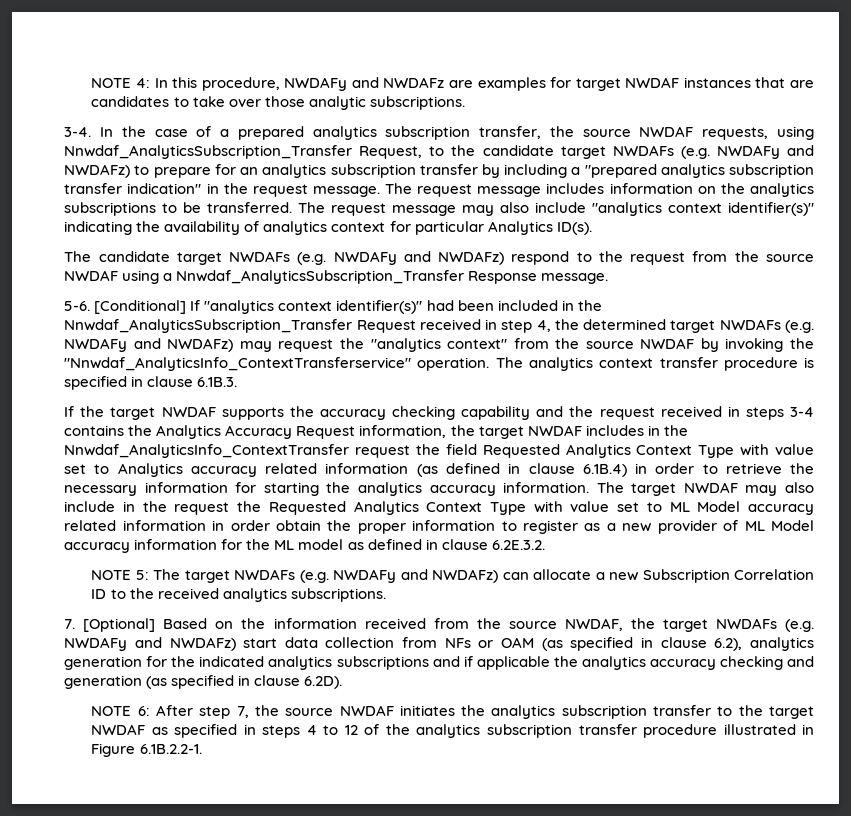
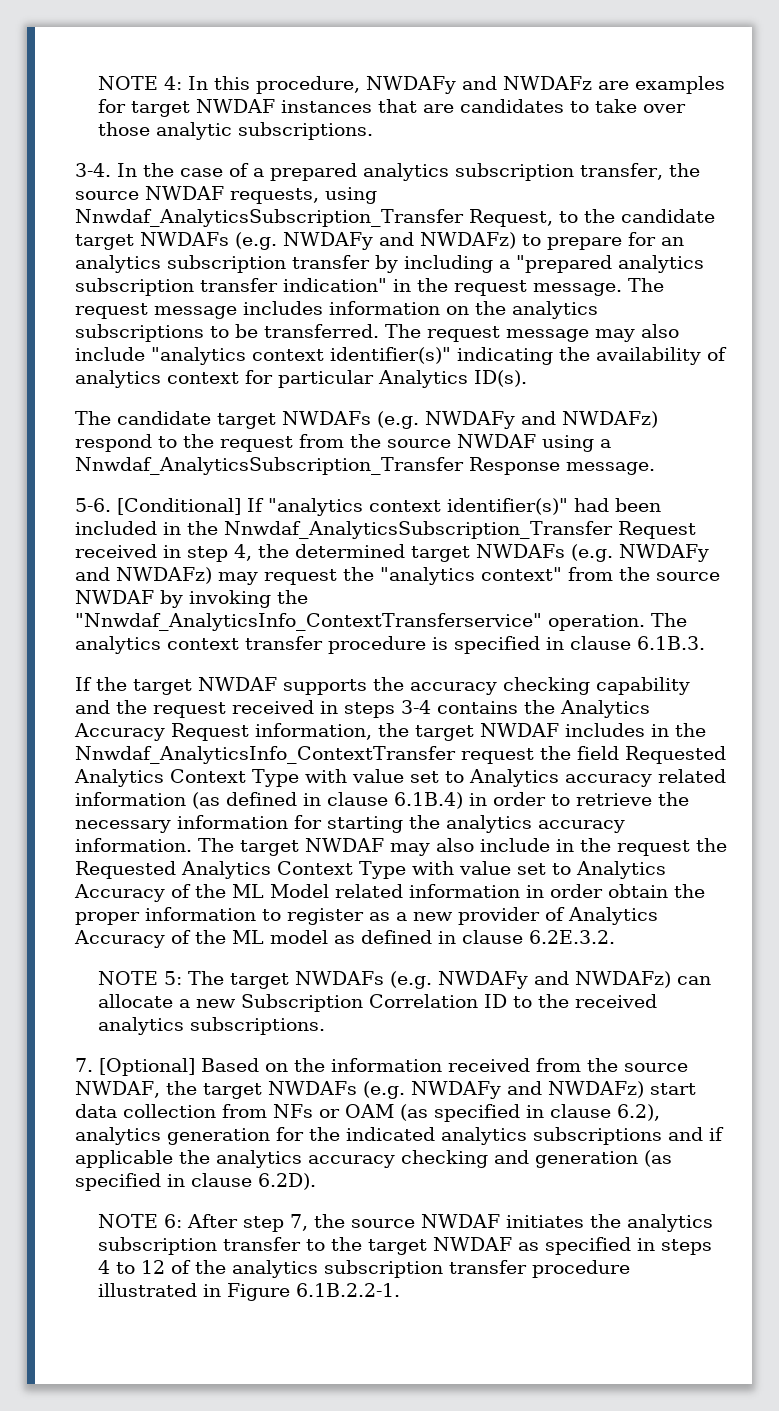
[669,501,815,515] ML Model accuracy -> [575,861,666,879] [73,884,329,902] Analytics Accuracy of the ML Model
[744,520,815,531] [64,539,243,553] ML Model accuracy information for -> [567,907,658,925] [73,930,191,948] Analytics Accuracy of

